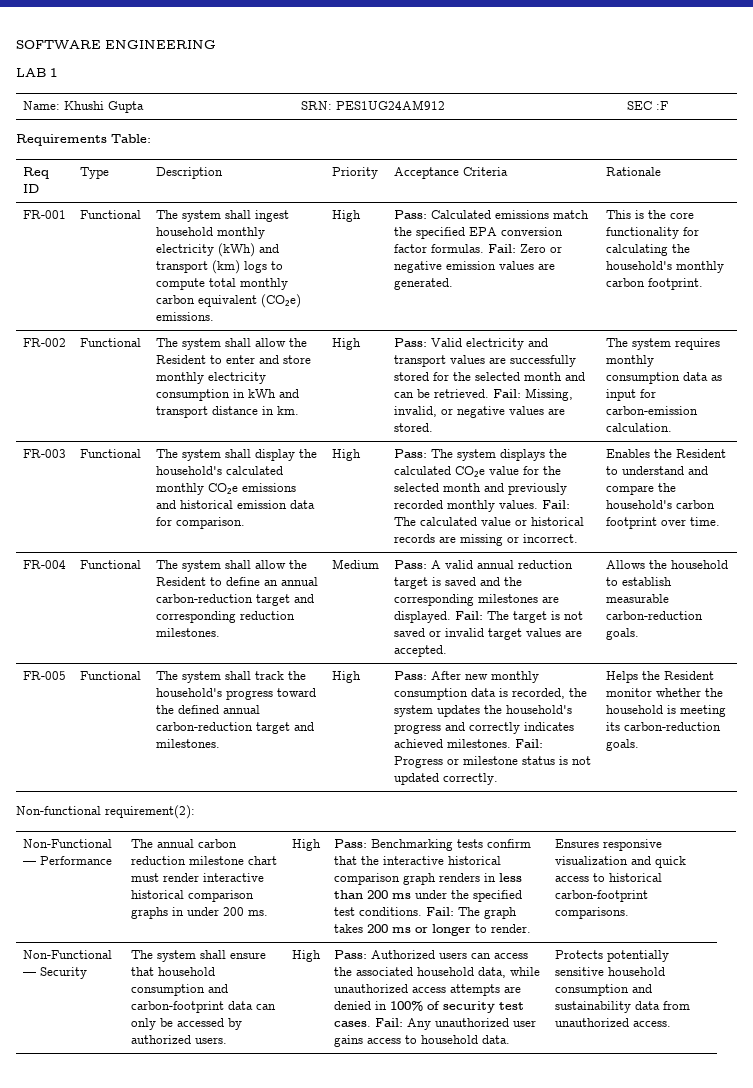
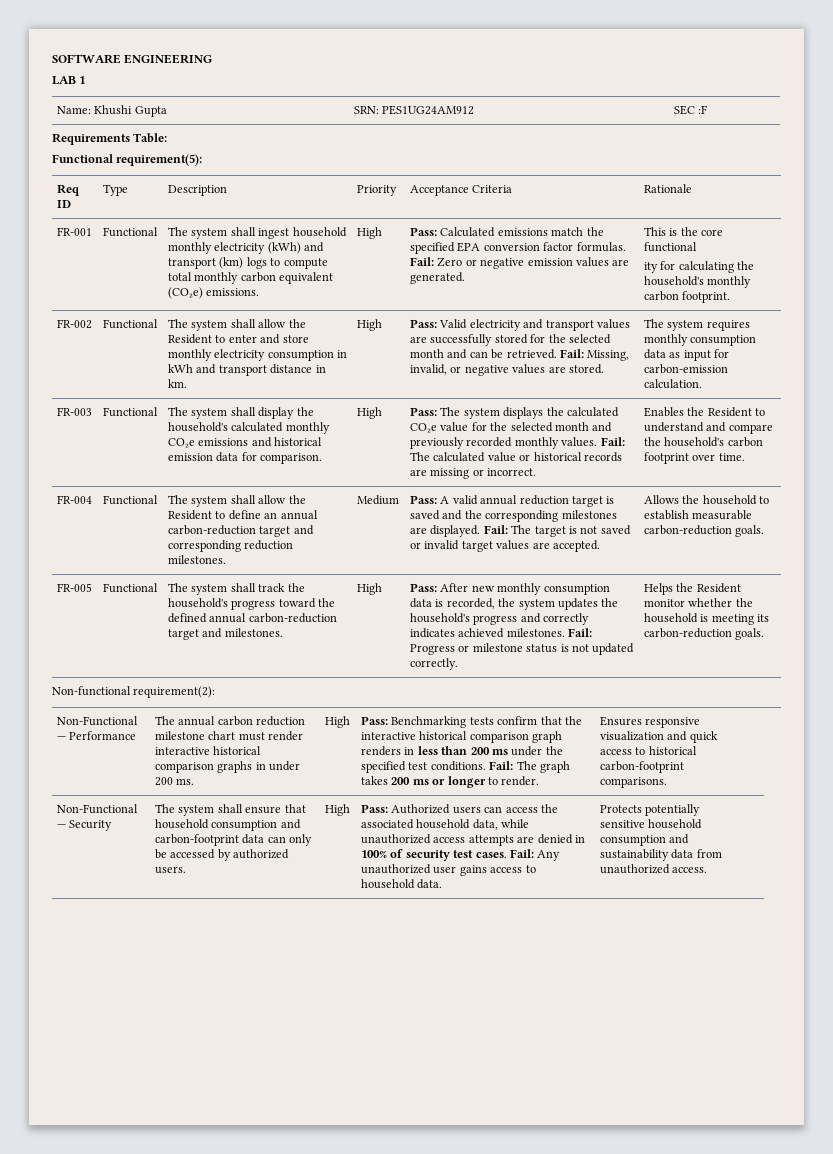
(151, 138) none -> [52,154,203,166] // Functional requirement(5):
[605,227,679,239] functionality -> [644,242,698,252] [644,262,659,273] functional // ity

